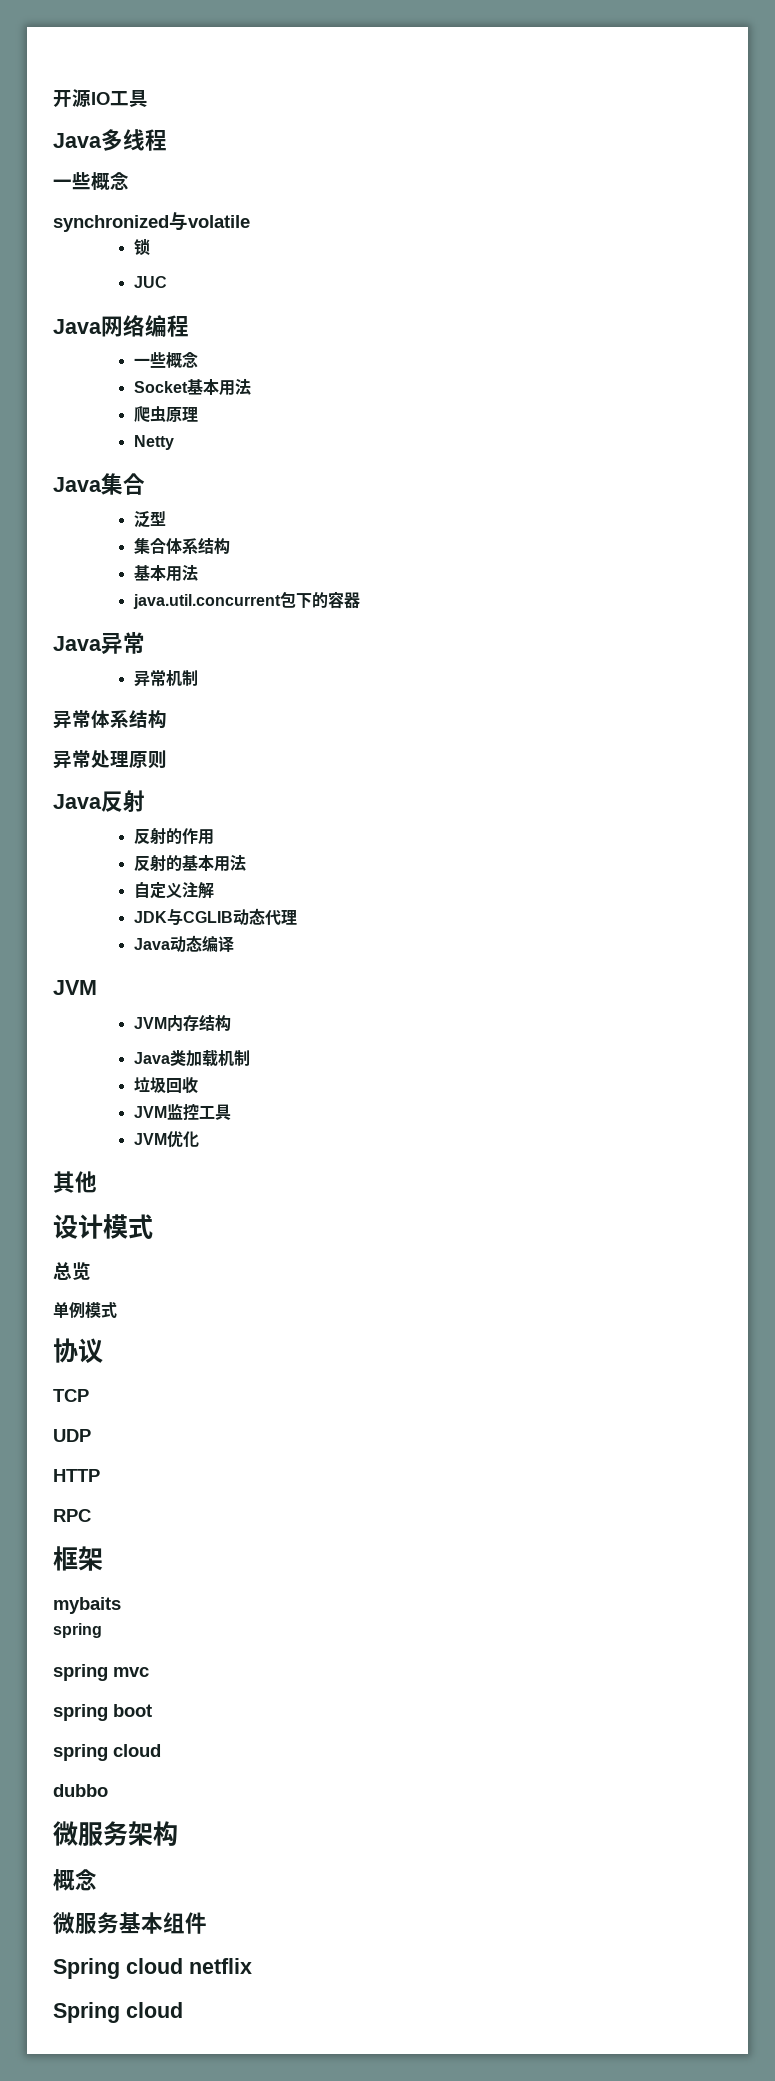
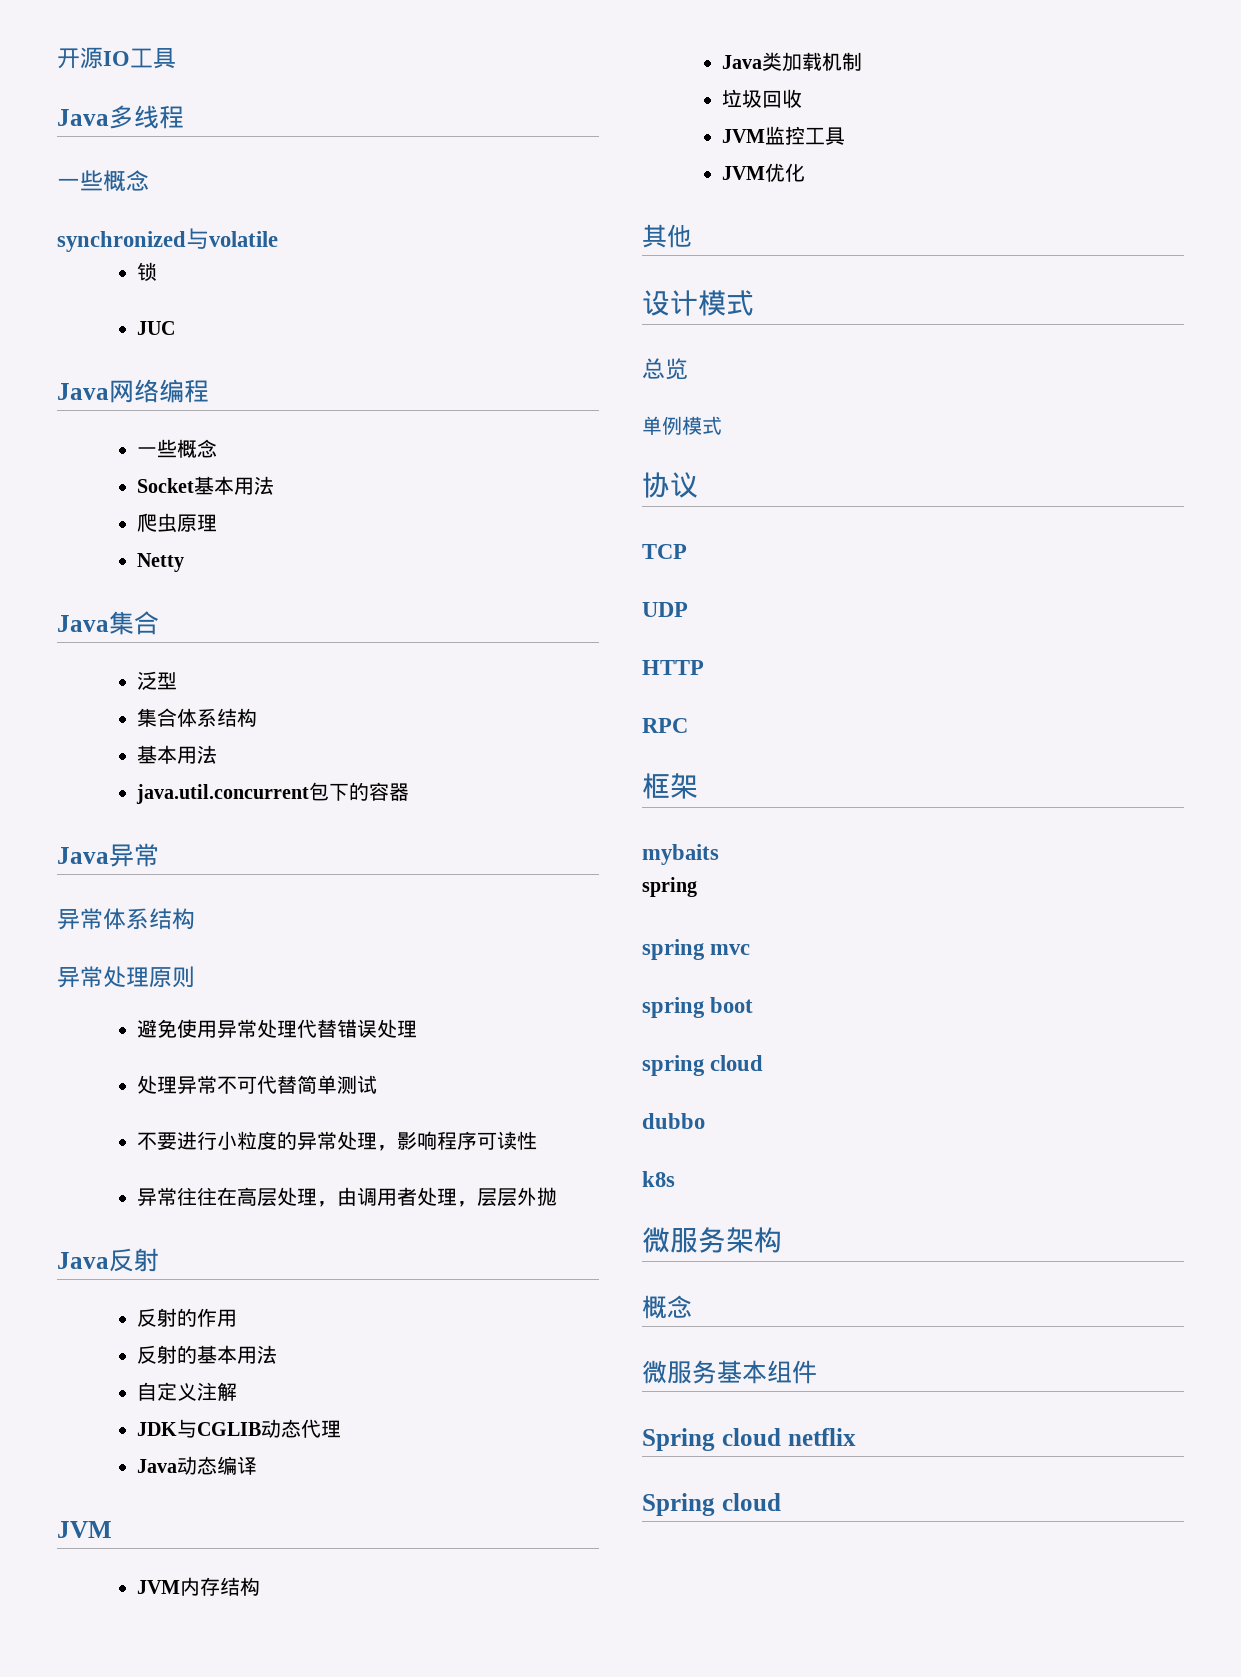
[133,670,198,687] // 异常机制 -> (159, 855) none
(167, 759) none -> [137,1019,418,1038] [137,1075,378,1094] [137,1131,538,1151] [137,1187,558,1207] // 避免使用异常处理代替错误处理 // 处理异常不可代替简单测试 // 不要进行小粒度的异常处理，影响程序可读性 // 异常往往在高层处理，由调用者处理，层层外抛
(108, 1790) none -> [642,1171,675,1187] // k8s

